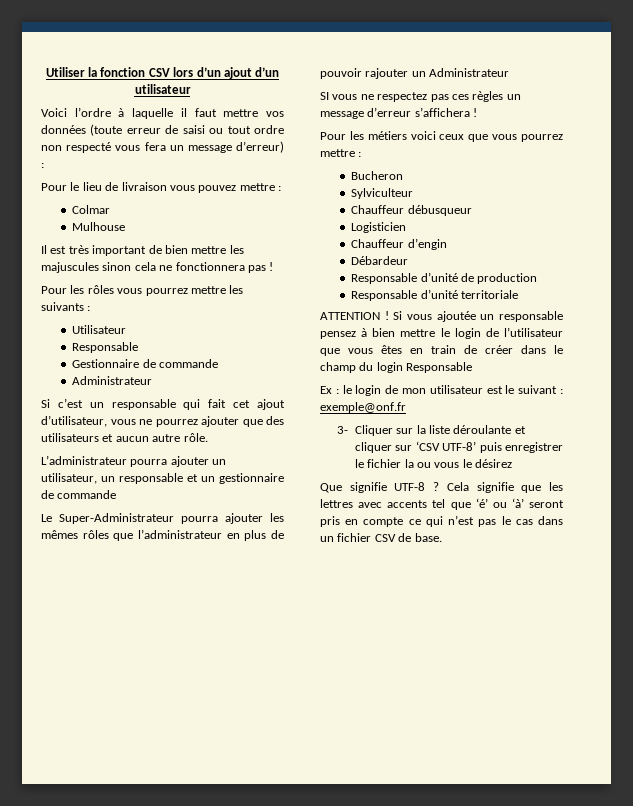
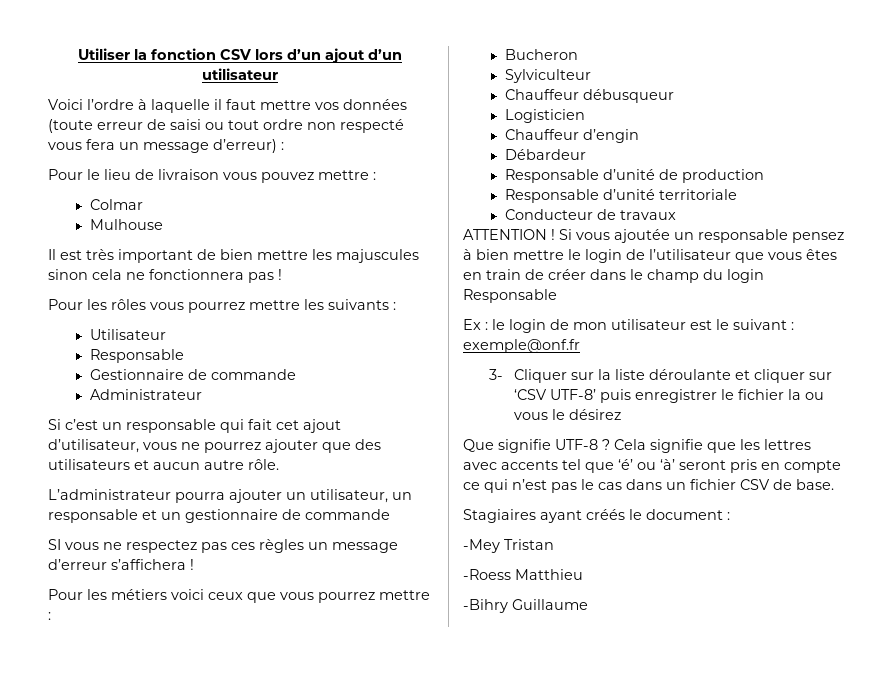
[41,513,284,524] [41,529,284,541] [320,68,510,79] // Le Super-Administrateur pourra ajouter les mêmes rôles que l’administrateur en plus de pouvoir rajouter un Administrateur -> (390, 514) none
(518, 294) none -> [504,209,676,220] // Conducteur de travaux
(442, 537) none -> [463,509,730,523] [463,539,554,553] [463,569,583,580] [463,599,588,613] // Stagiaires ayant créés le document : // -Mey Tristan // -Roess Matthieu // -Bihry Guillaume

